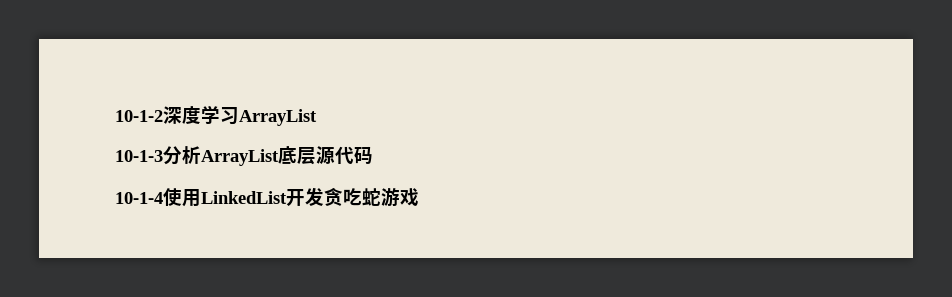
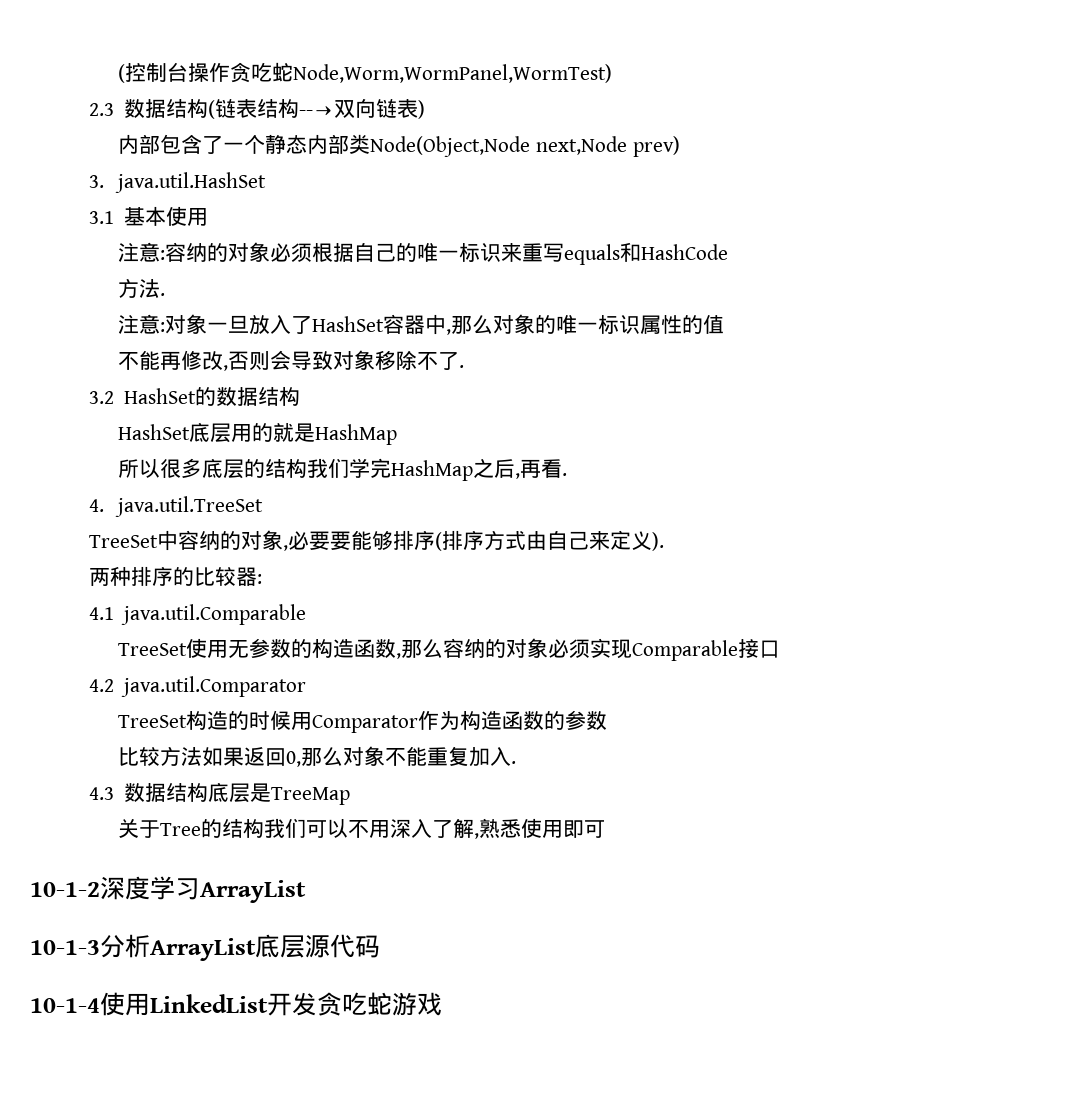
(115, 116) none -> [118,62,613,83] [88,98,426,119] [118,134,680,157] [88,172,267,193] [88,206,209,226] [118,242,729,265] [118,278,166,298] [118,314,725,335] [118,350,465,371] [88,387,301,406] [118,422,398,445] [118,458,568,481] [88,496,264,517] [88,530,664,551] [88,566,262,586] [88,604,307,625] [118,638,781,661] [88,676,307,697] [118,710,608,733] [118,746,517,767] [88,782,351,805] [118,818,606,839] (控制台操作贪吃蛇Node,Worm,WormPanel,WormTest) // 2.3数据结构(链表结构--→双向链表) // 内部包含了一个静态内部类Node(Object,Node next,Node prev) // 3. java.util.HashSet // 3.1基本使用 // 注意:容纳的对象必须根据自己的唯一标识来重写equals和HashCode // 方法. // 注意:对象一旦放入了HashSet容器中,那么对象的唯一标识属性的值 // 不能再修改,否则会导致对象移除不了. // 3.2 HashSet的数据结构 // HashSet底层用的就是HashMap // 所以很多底层的结构我们学完HashMap之后,再看. // 4. java.util.TreeSet // TreeSet中容纳的对象,必要要能够排序(排序方式由自己来定义). // 两种排序的比较器: // 4.1 java.util.Comparable // TreeSet使用无参数的构造函数,那么容纳的对象必须实现Comparable接口 // 4.2 java.util.Comparator // TreeSet构造的时候用Comparator作为构造函数的参数 // 比较方法如果返回0,那么对象不能重复加入. // 4.3数据结构底层是TreeMap // 关于Tree的结构我们可以不用深入了解,熟悉使用即可 //

